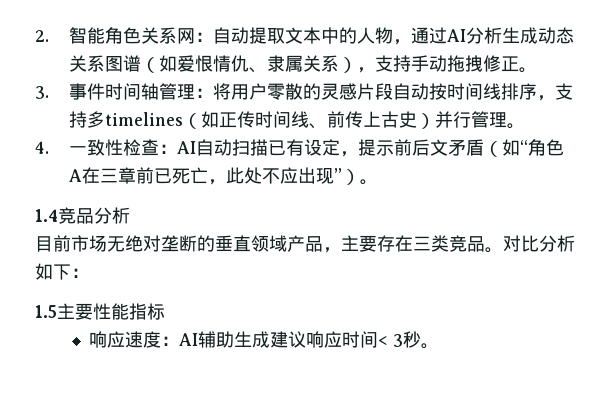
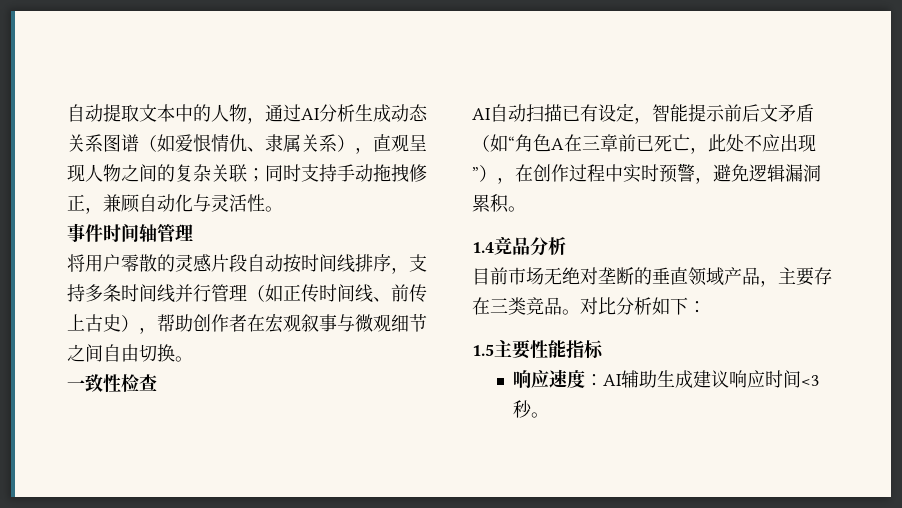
[35,27,214,44] 2.智能角色关系网： -> (67, 113) none
[375,55,538,73] [35,86,49,99] 支持手动拖拽修正。 // 3. -> [373,134,427,152] [67,164,427,182] [67,194,283,214] 直观呈现人物之间的复杂关联；同时支持手动拖拽修正，兼顾自动化与灵活性。 //
[195,88,214,98] ： -> (193, 232) //
[105,112,184,126] timelines -> [103,284,247,303] 条时间线并行管理
[435,111,526,129] [35,141,49,154] 并行管理。 // 4. -> [139,314,427,334] [67,344,193,362] ，帮助创作者在宏观叙事与微观细节之间自由切换。 //
[159,144,178,154] ： -> (157, 382) //
(359, 154) none -> [652,104,688,122] 智能
(361, 177) none -> [497,163,821,184] [472,194,509,213] ，在创作过程中实时预警，避免逻辑漏洞累积
[378,334,404,347] < 3 -> [800,375,819,386] <3

